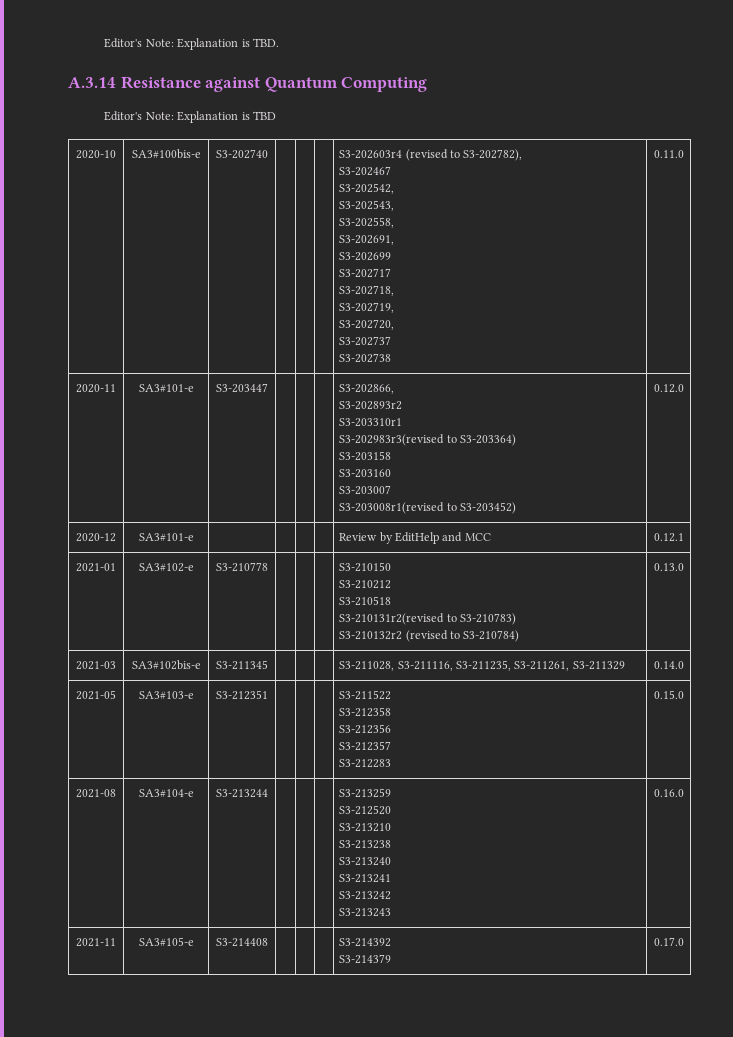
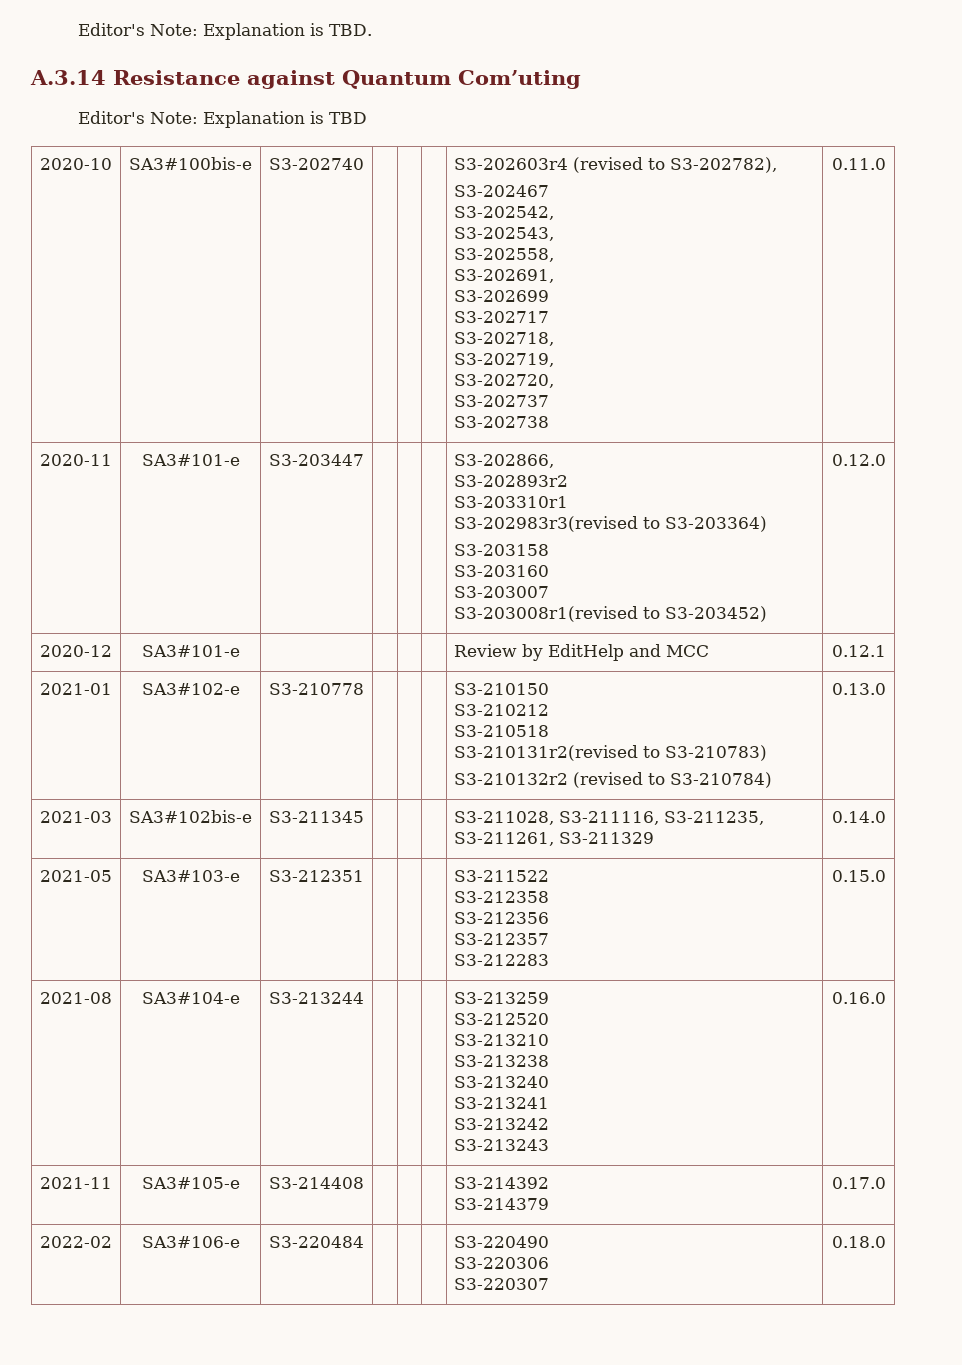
[341,77,428,92] Computing -> [458,70,581,89] Com’uting
(684, 941) none -> [40,1236,112,1248] [141,1236,240,1248] [269,1236,364,1248] [454,1236,550,1248] [454,1257,550,1269] [454,1278,550,1290] [831,1236,886,1248] // 2022-02 | SA3#106-e | S3-220484 | | | | S3-220490 // S3-220306 // S3-220307 | 0.18.0

